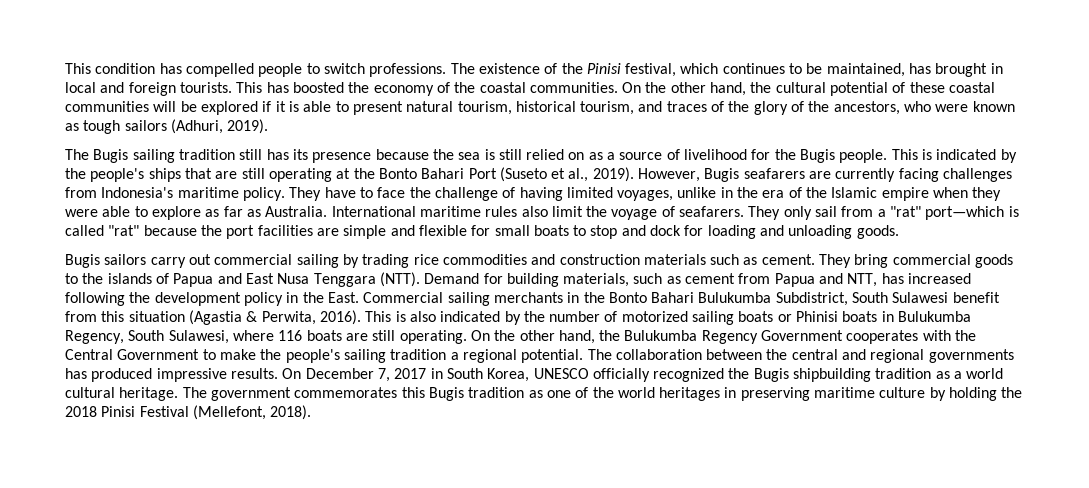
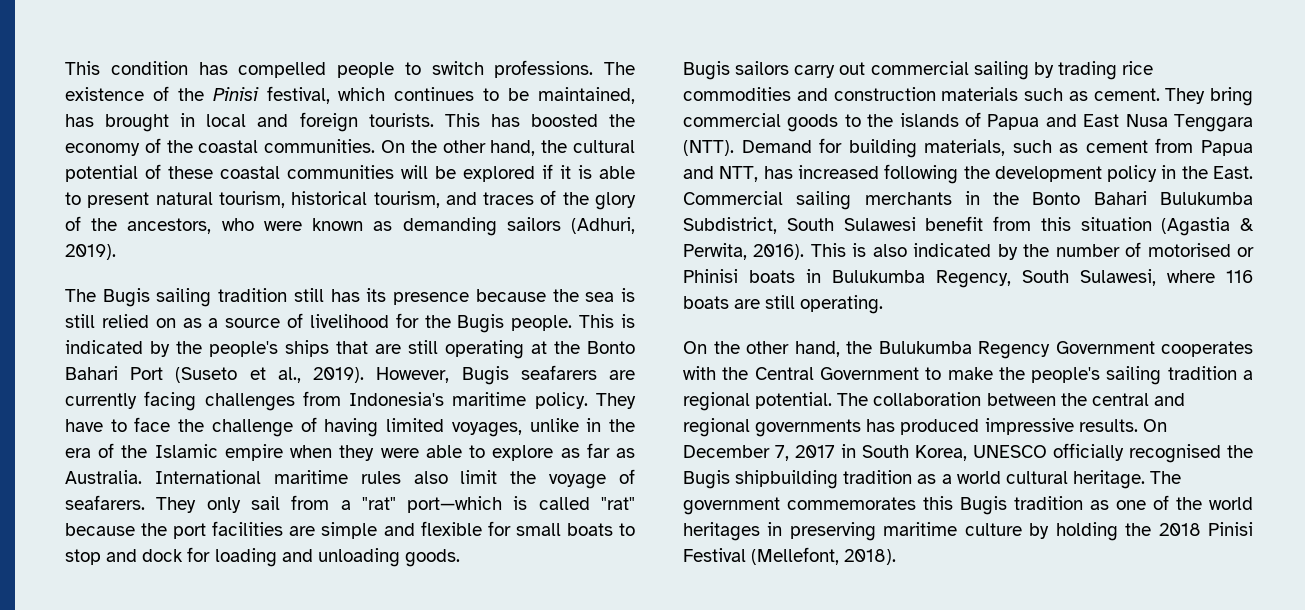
[83,120,121,134] tough -> [402,217,497,236] demanding
[621,311,774,325] motorized sailing boats -> [1147,243,1231,257] motorised
(467, 337) none -> (884, 304) //
[653,368,725,382] recognized -> [1129,444,1221,463] recognised

